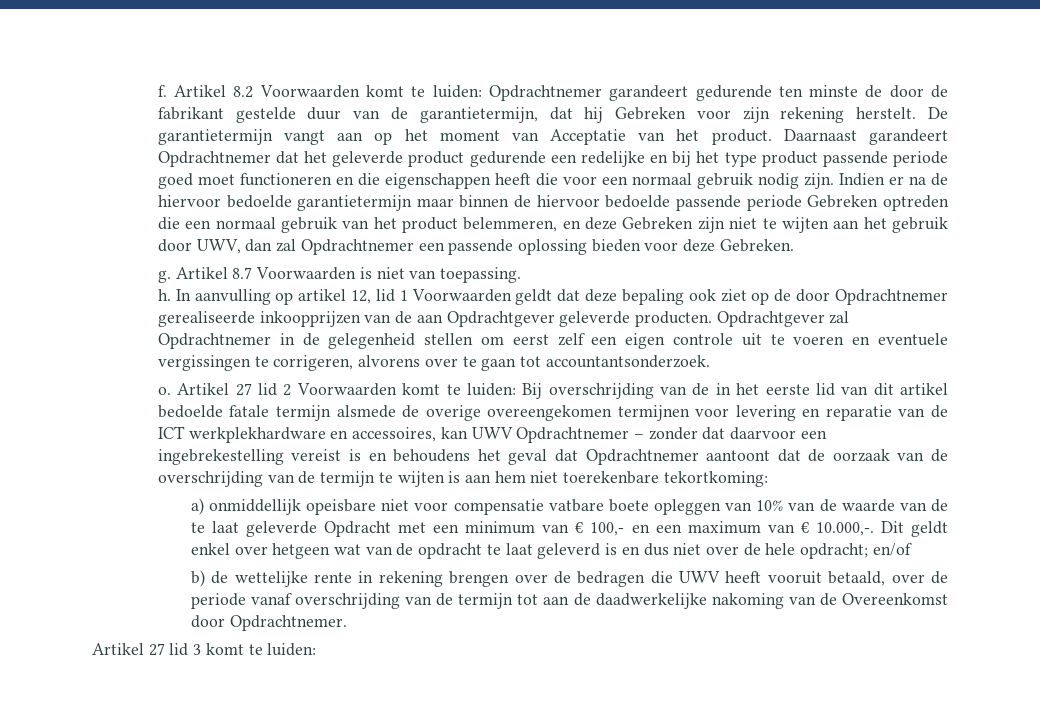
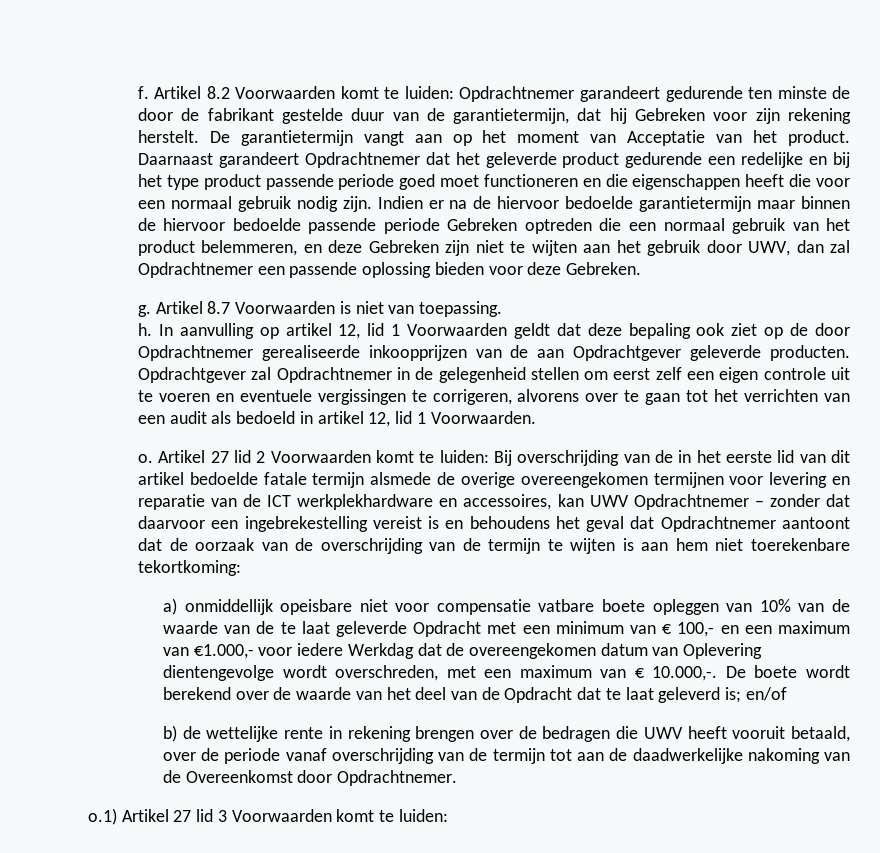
[545,355,710,368] accountantsonderzoek. -> [714,389,850,402] [137,411,536,427] het verrichten van een audit als bedoeld in artikel 12, lid 1 Voorwaarden.
[800,521,948,537] [190,543,869,559] € 10.000,-. Dit geldt enkel over hetgeen wat van de opdracht te laat geleverd is en dus niet over de hele opdracht; -> [193,643,763,659] [162,665,851,681] [162,687,742,703] €1.000,- voor iedere Werkdag dat de overeengekomen datum van Oplevering dientengevolge wordt overschreden, met een maximum van € 10.000,-. De boete wordt berekend over de waarde van het deel van de Opdracht dat te laat geleverd is;
(347, 623) none -> [88,808,117,825] o.1)
(202, 649) none -> [231,809,332,822] Voorwaarden

